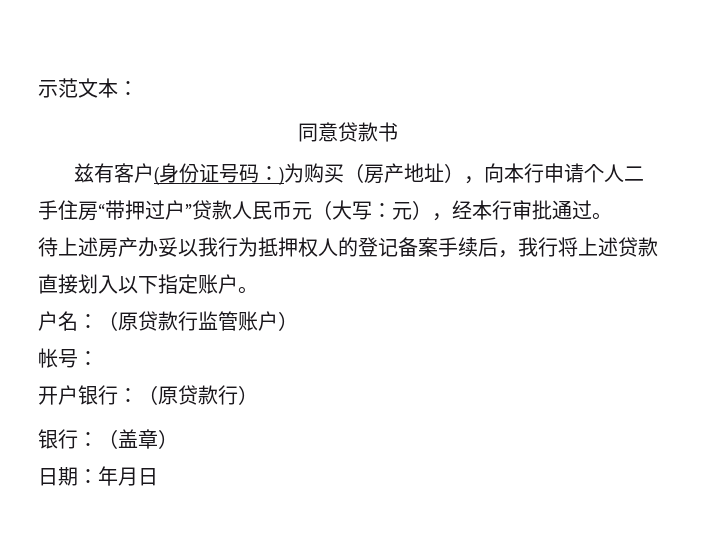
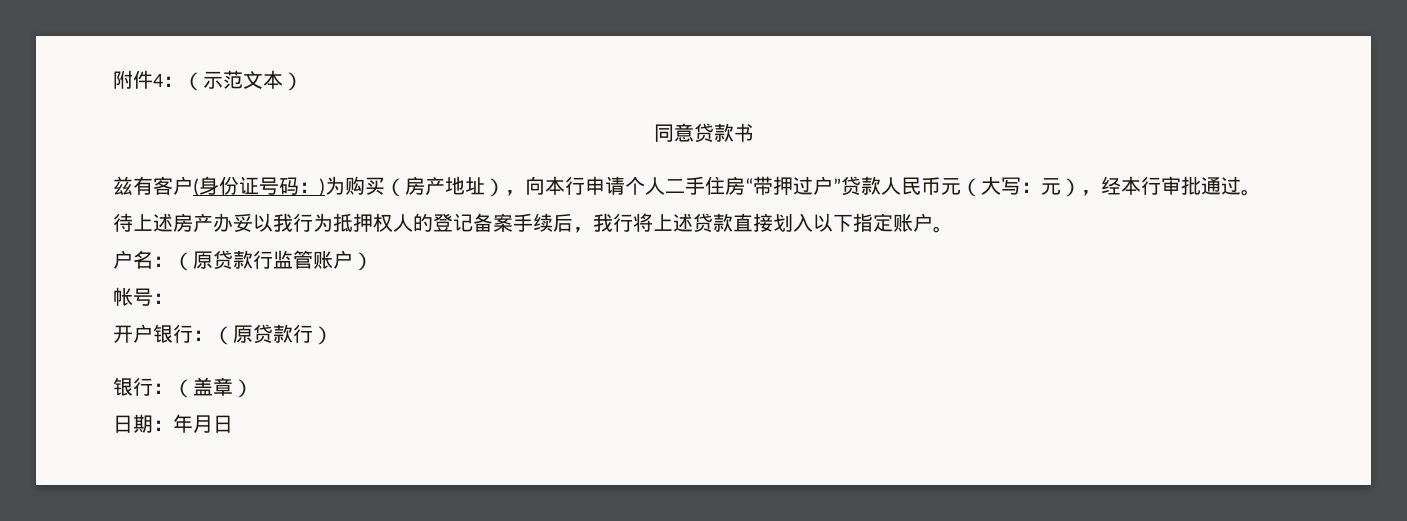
(38, 89) none -> [113,70,203,91] 附件4：（
[118,81,138,96] ： -> [283,72,303,91] ）

